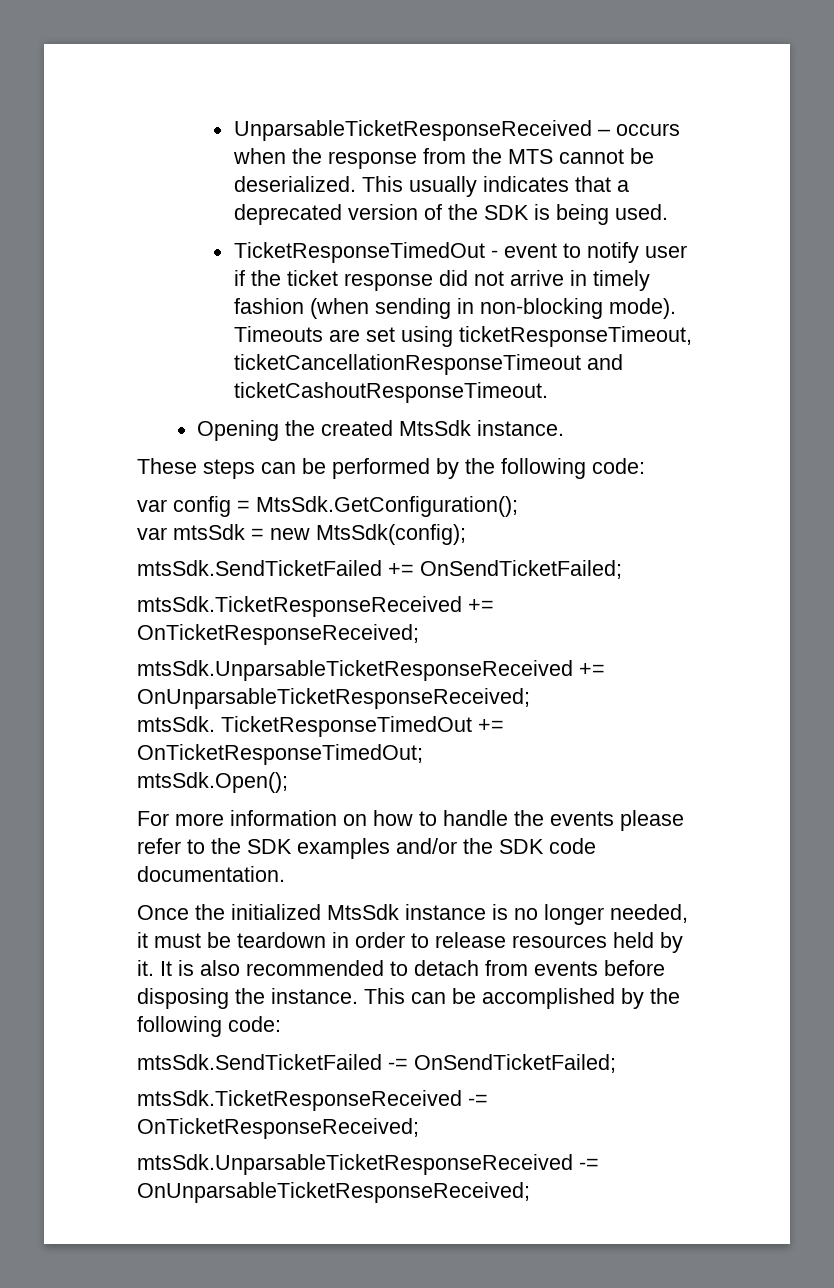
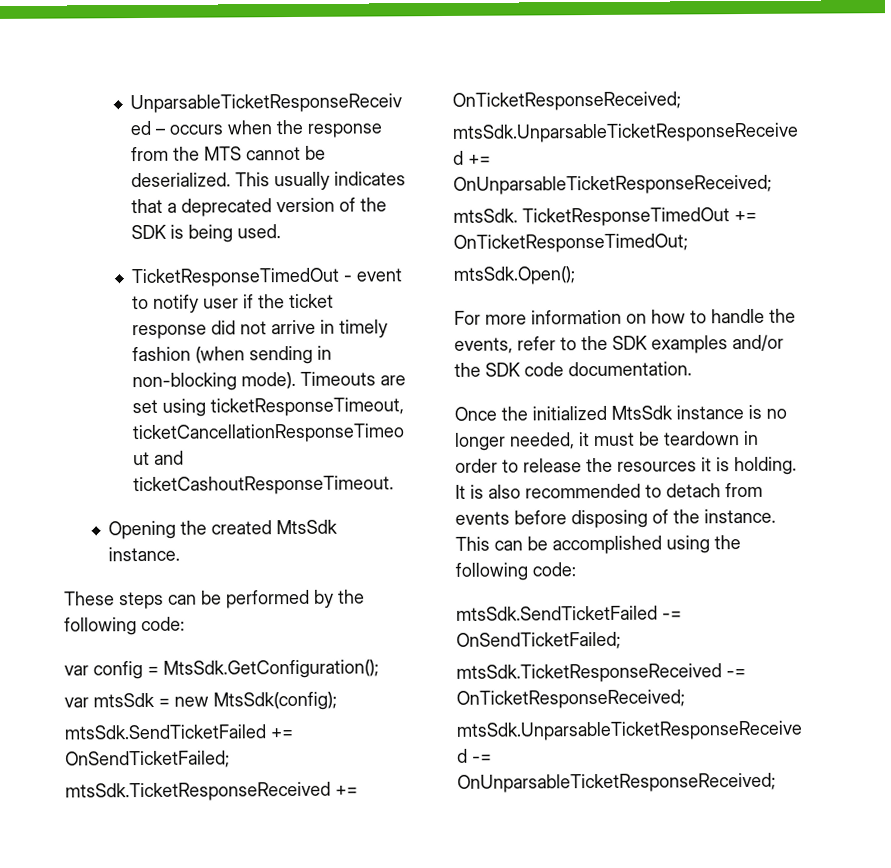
[550,810,684,831] events please -> [454,337,513,354] events,
[512,932,683,953] [137,960,154,976] resources held by it. -> [586,456,797,476] the resources it is holding.
(229, 998) none -> [652,509,669,524] of
[621,988,644,1009] by -> [666,535,710,554] using

